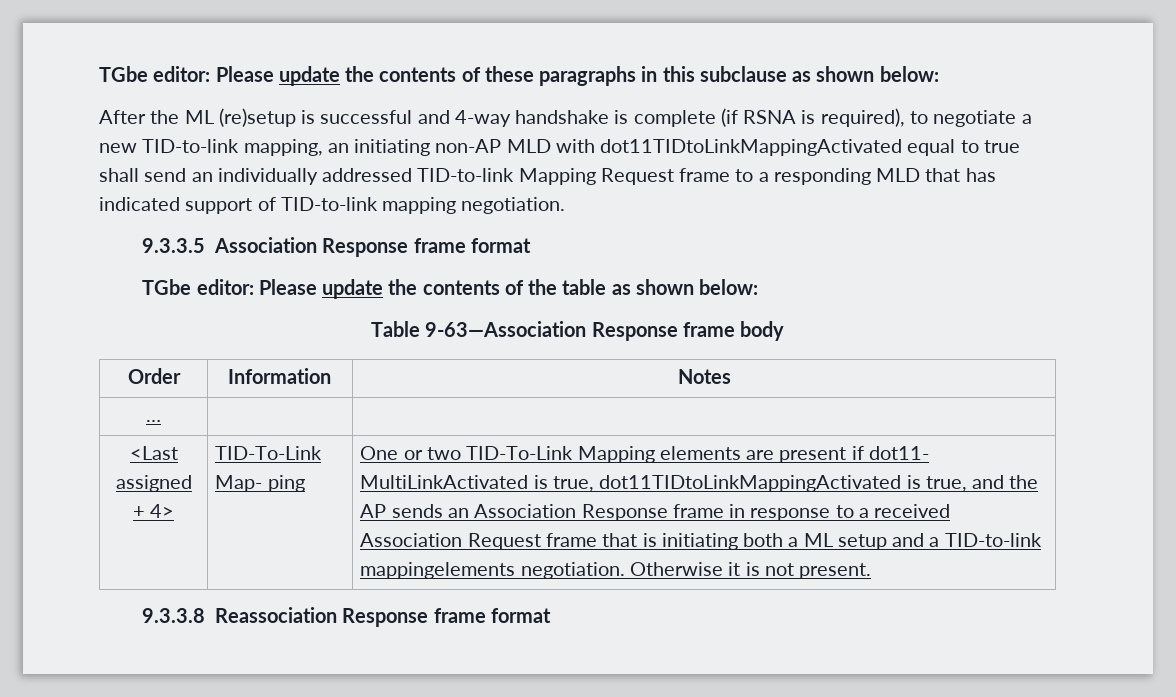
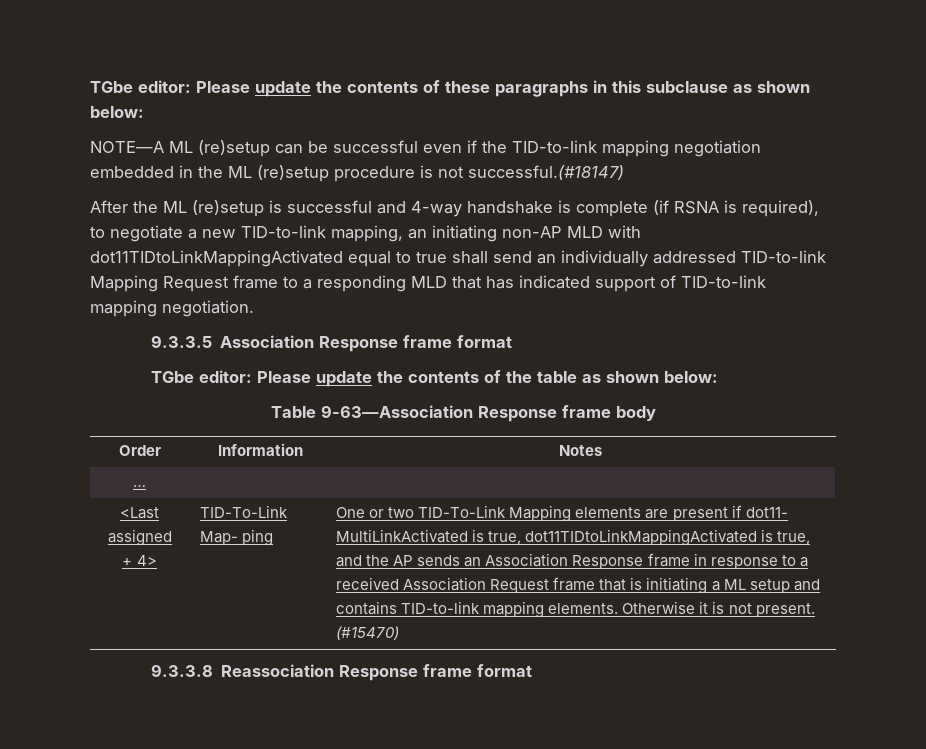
(939, 74) none -> [90,140,761,157] [90,165,624,182] // NOTE—A ML (re)setup can be successful even if the TID-to-link mapping negotiation embedded in the ML (re)setup procedure is not successful.(#18147)
[743,533,784,547] both -> (708, 585) none
[929,533,1042,547] [360,562,625,579] a TID-to-link mappingelements negotiation. -> [336,601,619,618] contains TID-to-link mapping elements.
(872, 571) none -> [336,626,400,640] (#15470)

